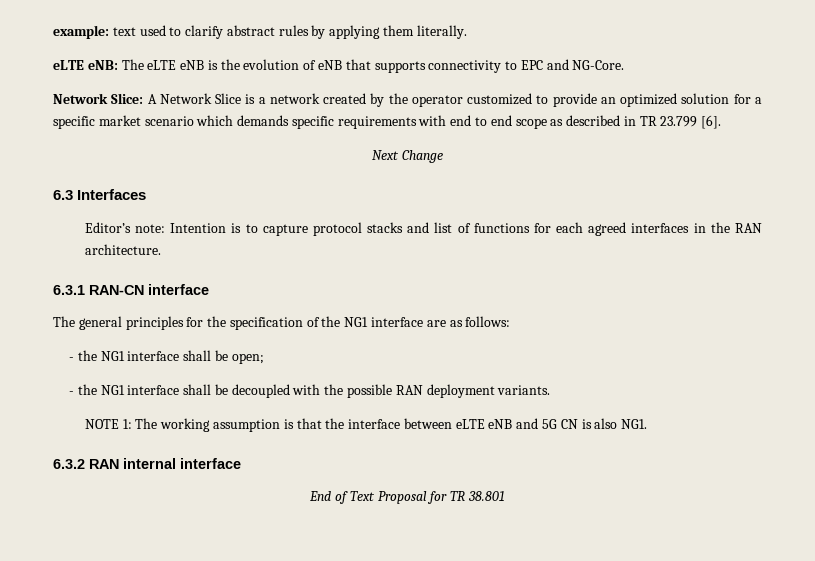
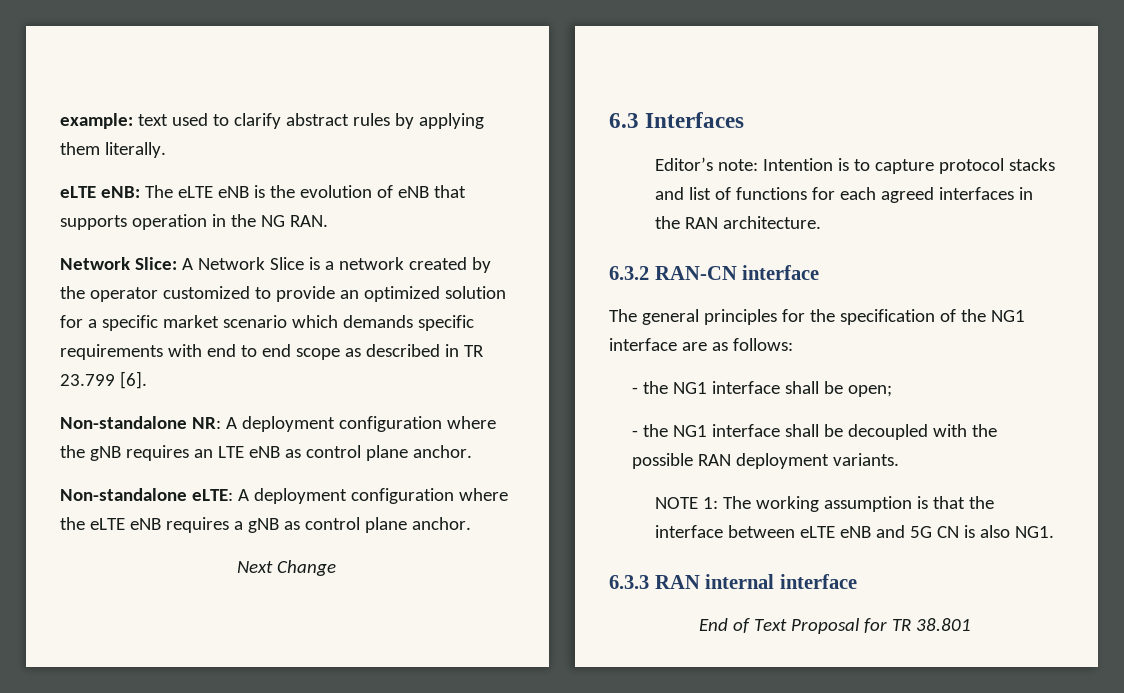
[428,59,625,73] connectivity to EPC and NG-Core. -> [131,214,328,230] operation in the NG RAN.
(722, 122) none -> [60,416,496,432] [60,445,472,461] [60,488,508,504] [60,517,471,533] // Non-standalone NR: A deployment configuration where the gNB requires an LTE eNB as control plane anchor. // Non-standalone eLTE: A deployment configuration where the eLTE eNB requires a gNB as control plane anchor.
[53,285,85,295] 6.3.1 -> [609,266,649,280] 6.3.2
[53,459,85,469] 6.3.2 -> [609,575,649,589] 6.3.3

